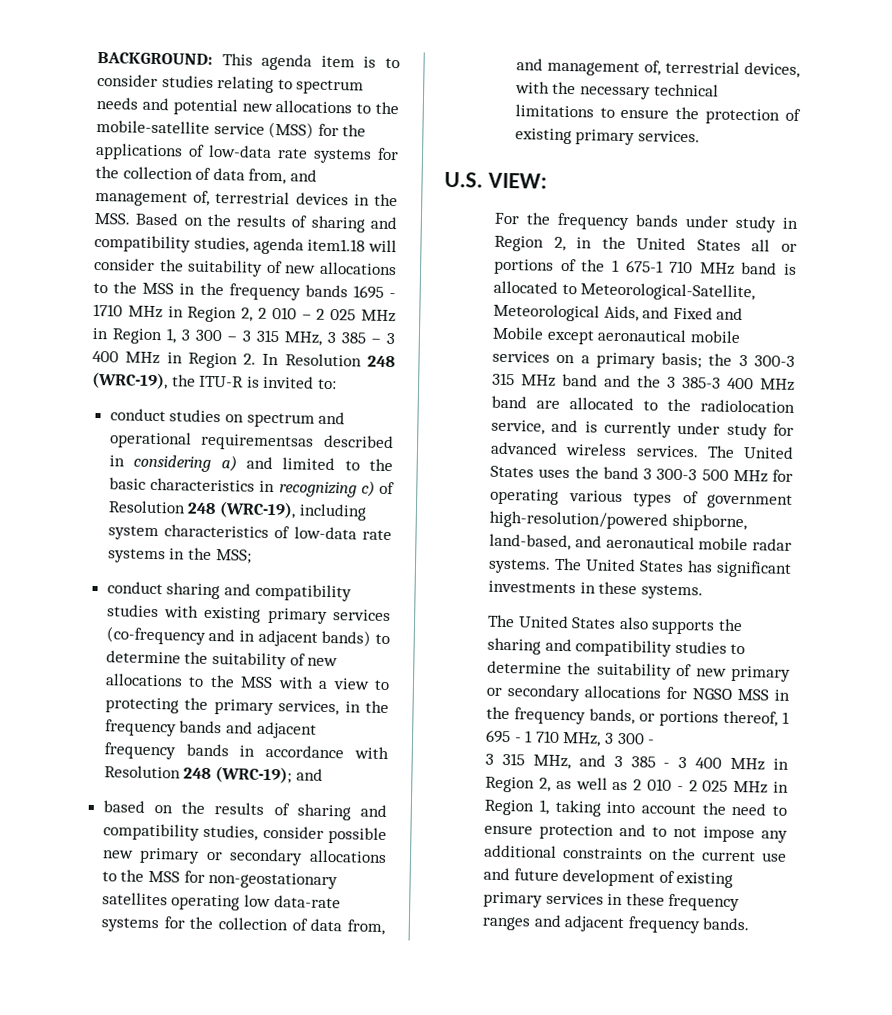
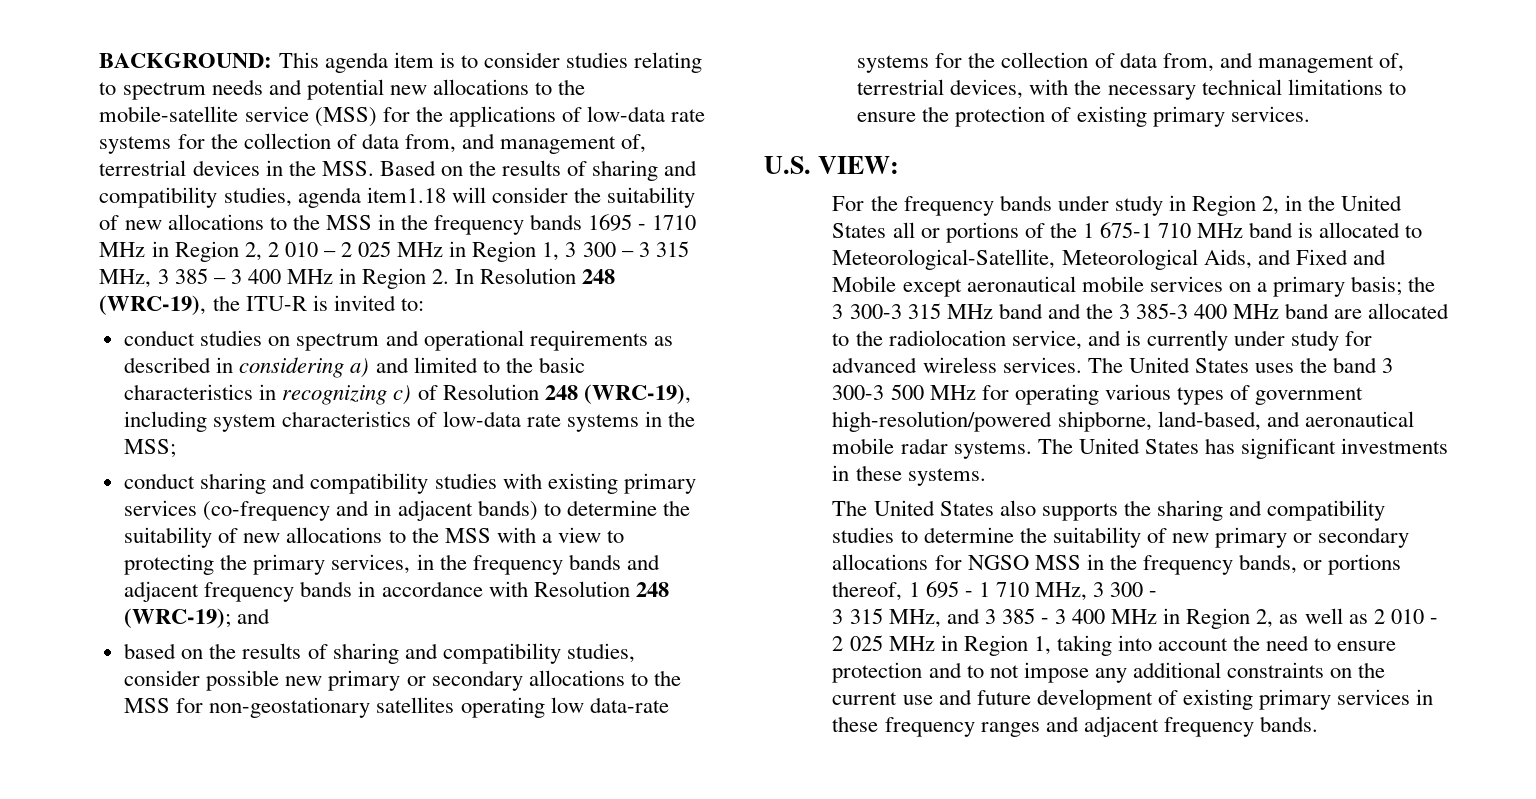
[200,433,315,451] requirementsas -> [529,330,673,351] requirements as

